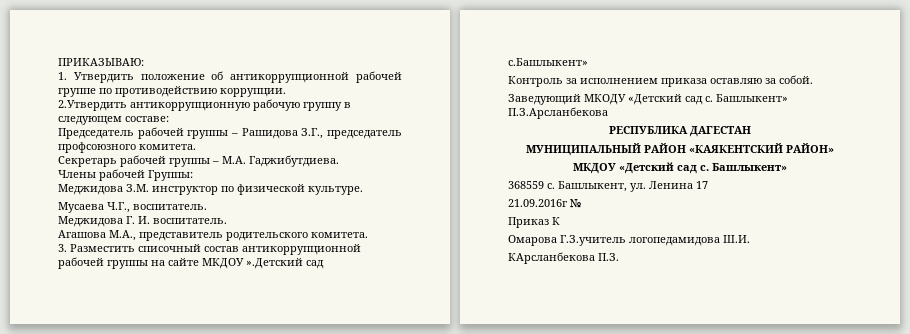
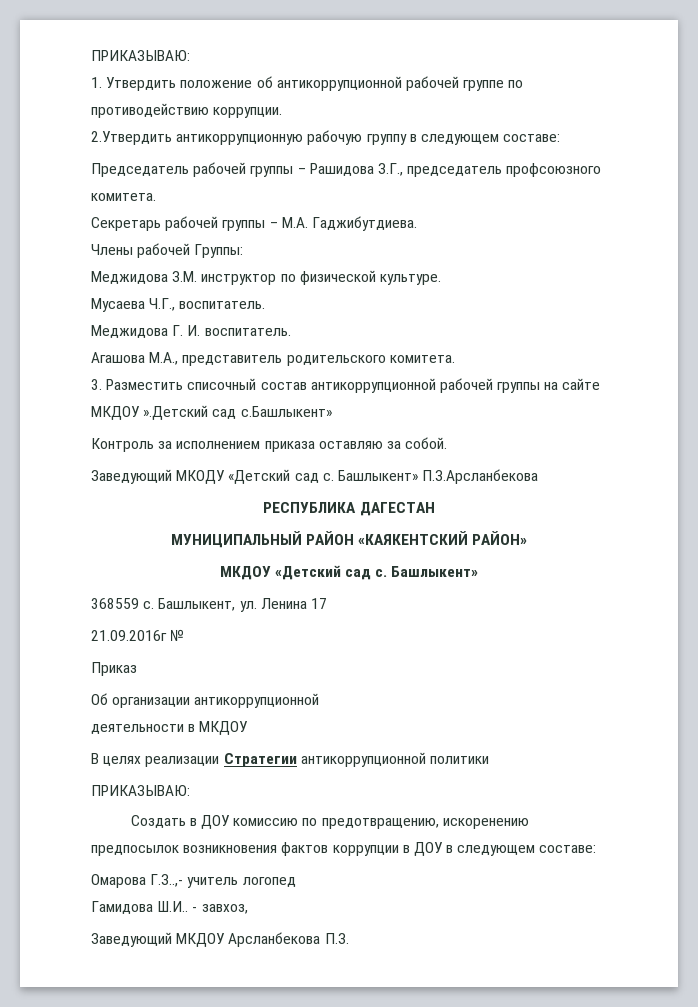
[552,217,560,225] [508,235,750,246] [508,252,595,264] К // Омарова Г.З.учитель логопедамидова Ш.И. // КАрсланбекова -> [91,693,320,708] [91,721,249,735] [91,752,489,767] [91,785,190,796] [130,815,529,829] [91,842,597,856] [91,874,296,888] [91,901,248,914] [91,932,321,947] // Об организации антикоррупционной // деятельности в МКДОУ // В целях реализации Стратегии антикоррупционной политики // ПРИКАЗЫВАЮ: // Создать в ДОУ комиссию по предотвращению, искоренению предпосылок возникновения фактов коррупции в ДОУ в следующем составе: // Омарова Г.З..,- учитель логопед // Гамидова Ш.И.. - завхоз, // Заведующий МКДОУ Арсланбекова

